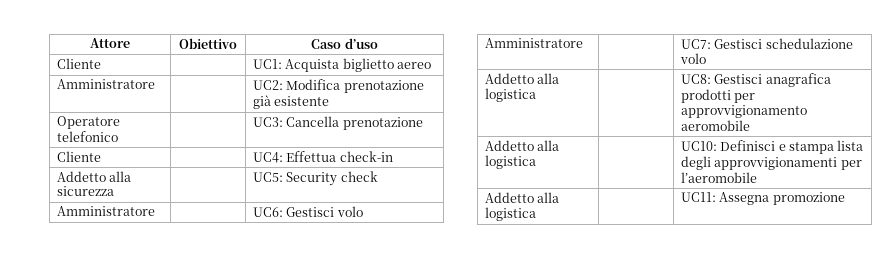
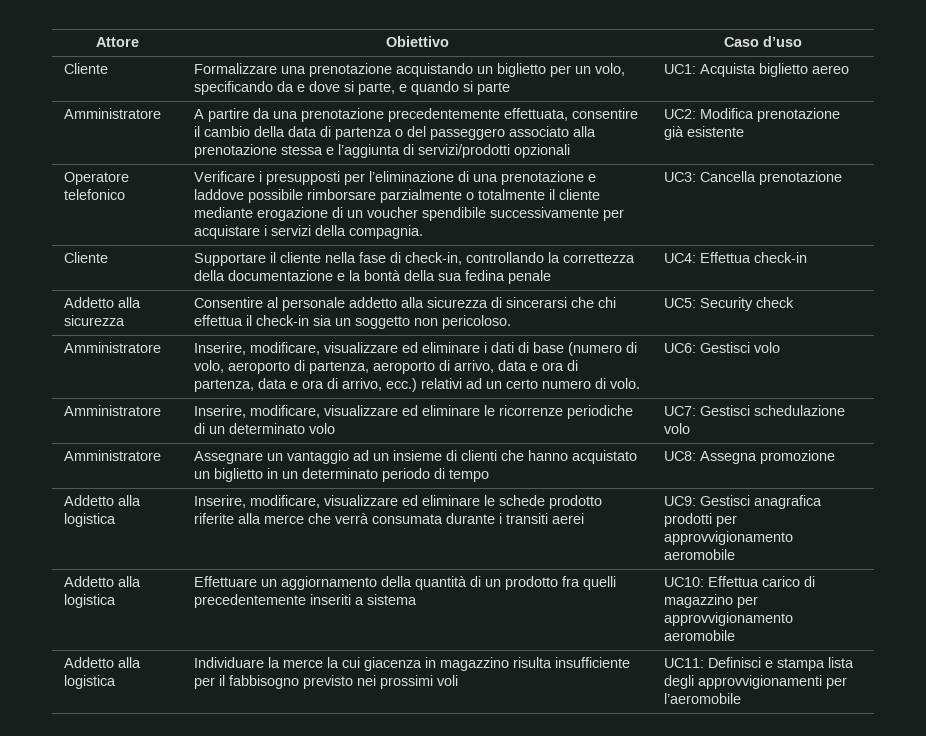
(101, 63) none -> [193,63,625,77] [193,81,510,95] Formalizzare una prenotazione acquistando un biglietto per un volo, specificando da e dove si parte, e quando si parte
(155, 84) none -> [193,108,638,122] [193,126,596,140] [193,144,570,158] A partire da una prenotazione precedentemente effettuata, consentire il cambio della data di partenza o del passeggero associato alla prenotazione stessa e l’aggiunta di servizi/prodotti opzionali
[252,116,423,130] [56,151,101,162] | UC3: Cancella prenotazione // Cliente | -> [193,171,596,185] [193,189,600,203] [193,207,624,221] [193,225,423,239] [663,171,842,185] [63,252,108,263] [193,252,635,266] [193,270,551,284] Verificare i presupposti per l’eliminazione di una prenotazione e laddove possibile rimborsare parzialmente o totalmente il cliente mediante erogazione di un voucher spendibile successivamente per acquistare i servizi della compagnia. | UC3: Cancella prenotazione // Cliente | Supportare il cliente nella fase di check-in, controllando la correttezza della documentazione e la bontà della sua fedina penale
[252,171,378,186] [56,206,155,216] [252,206,363,217] [484,38,583,48] [680,38,853,49] [679,53,706,64] [484,73,560,84] [484,88,536,102] [680,74,711,84] | UC5: Security check // Amministratore | | UC6: Gestisci volo // Amministratore | | UC7: Gestisci schedulazione volo // Addetto alla logistica | | UC8: -> [193,297,616,311] [193,315,511,329] [663,297,794,311] [63,342,161,353] [193,342,637,356] [193,360,578,374] [193,378,640,392] [663,342,780,353] [63,405,161,416] [193,405,633,419] [193,423,335,434] [663,405,845,416] [663,423,690,434] [63,450,161,461] [193,450,637,464] [193,468,489,482] [663,450,835,464] [63,495,141,506] [63,513,116,527] [193,495,602,509] [193,513,584,524] [663,496,696,506] Consentire al personale addetto alla sicurezza di sincerarsi che chi effettua il check-in sia un soggetto non pericoloso. | UC5: Security check // Amministratore | Inserire, modificare, visualizzare ed eliminare i dati di base (numero di volo, aeroporto di partenza, aeroporto di arrivo, data e ora di partenza, data e ora di arrivo, ecc.) relativi ad un certo numero di volo. | UC6: Gestisci volo // Amministratore | Inserire, modificare, visualizzare ed eliminare le ricorrenze periodiche di un determinato volo | UC7: Gestisci schedulazione volo // Amministratore | Assegnare un vantaggio ad un insieme di clienti che hanno acquistato un biglietto in un determinato periodo di tempo | UC8: Assegna promozione // Addetto alla logistica | Inserire, modificare, visualizzare ed eliminare le schede prodotto riferite alla merce che verrà consumata durante i transiti aerei | UC9:
[680,141,717,151] | UC10: -> [193,576,616,590] [193,594,417,608] [663,576,815,587] [663,594,758,608] [663,612,793,626] [663,630,735,641] [63,657,141,668] [63,675,116,689] [193,657,630,671] [193,675,458,689] [663,658,704,668] Effettuare un aggiornamento della quantità di un prodotto fra quelli precedentemente inseriti a sistema | UC10: Effettua carico di magazzino per approvvigionamento aeromobile // Addetto alla logistica | Individuare la merce la cui giacenza in magazzino risulta insufficiente per il fabbisogno previsto nei prossimi voli | UC11:
[484,192,560,203] [484,207,536,221] [680,192,845,205] // Addetto alla logistica | | UC11: Assegna promozione -> (741, 698) none

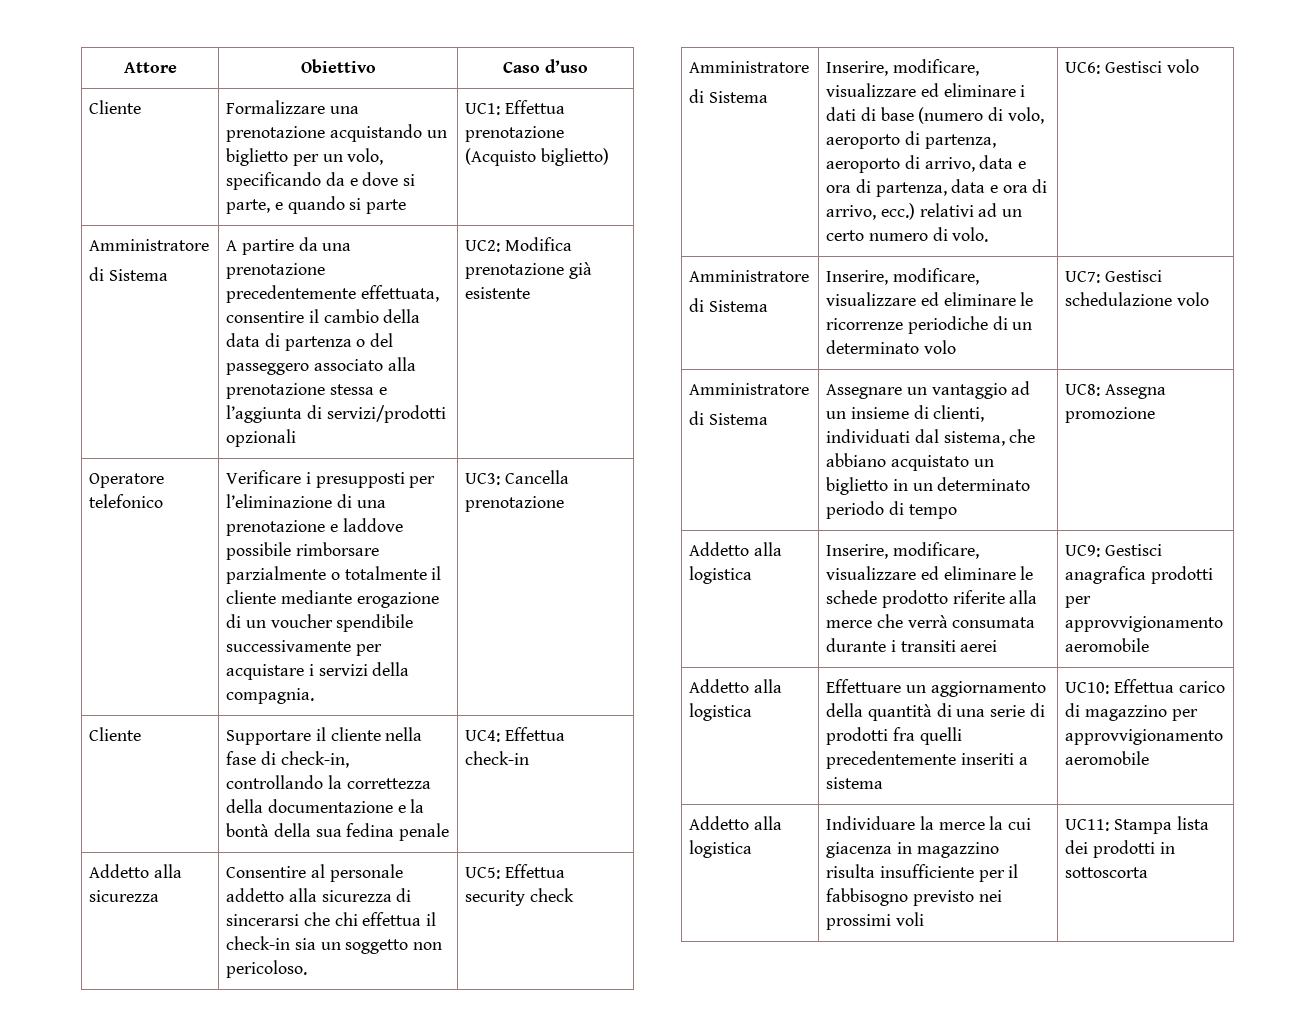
[699,63,849,77] [63,108,161,119] Acquista biglietto aereo // Amministratore -> [504,100,565,114] [465,126,565,142] [465,148,609,166] [89,239,210,251] [89,267,168,281] Effettua prenotazione (Acquisto biglietto) // Amministratore // di Sistema
[699,297,753,311] Security -> [504,864,565,878] [465,890,526,906] Effettua security
(161, 347) none -> [689,89,768,103] // di Sistema
(161, 410) none -> [689,298,768,312] // di Sistema
(161, 455) none -> [689,411,768,425] // di Sistema
[460,450,568,461] clienti che hanno -> [933,405,985,422] [826,429,1036,446] [826,453,887,467] clienti, individuati dal sistema, che abbiano
[484,576,558,590] un prodotto -> [956,703,1045,717] [826,727,889,745] una serie di prodotti
[707,657,854,671] [663,675,847,689] [663,693,741,704] Definisci e stampa lista degli approvvigionamenti per l’aeromobile -> [1113,816,1209,834] [1065,840,1175,858] [1065,867,1149,878] Stampa lista dei prodotti in sottoscorta

